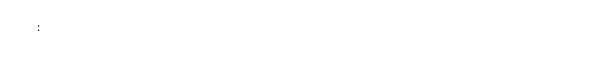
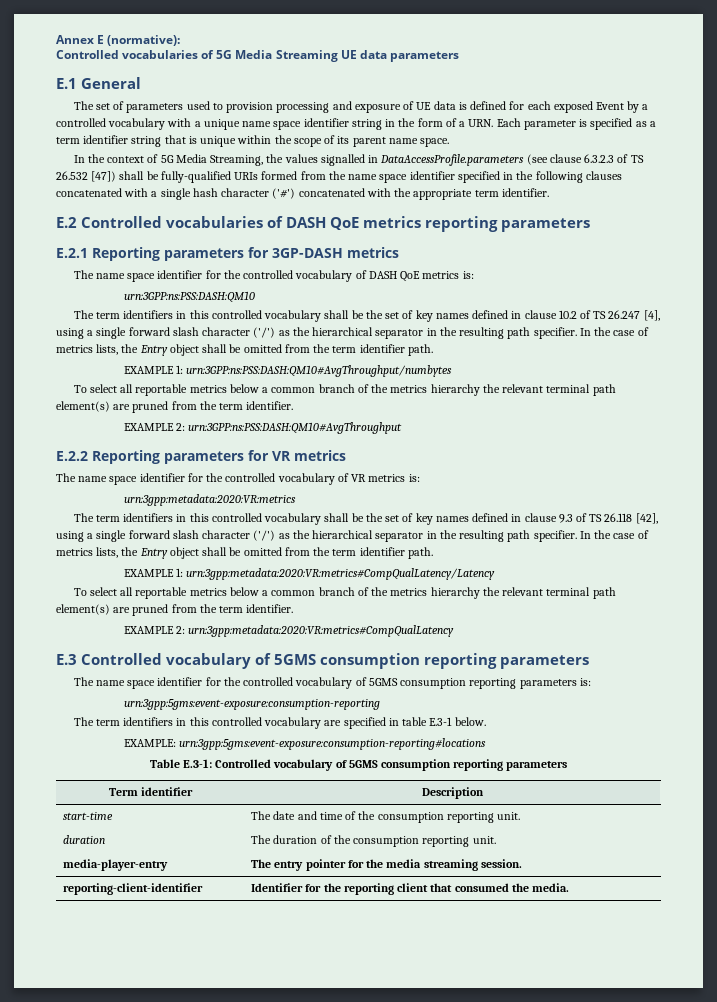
[37,25,40,31] : -> [56,35,181,46] [56,50,459,62] [56,77,141,89] [73,101,649,113] [56,118,656,130] [56,135,450,147] [73,154,644,166] [56,171,622,183] [56,188,549,200] [56,216,590,232] [56,247,399,261] [73,270,474,282] [123,291,255,303] [73,310,660,322] [56,327,649,339] [56,344,433,356] [123,365,453,377] [73,384,616,396] [56,401,294,413] [123,422,403,434] [56,450,346,464] [56,473,420,485] [123,494,296,506] [73,513,658,525] [56,530,649,542] [56,547,433,559] [123,568,496,580] [73,587,616,599] [56,604,294,616] [123,625,455,637] [56,653,589,669] [73,677,591,689] [123,699,380,710] [73,717,486,729] [123,738,486,750] [149,759,568,771] [108,787,194,796] [422,787,484,799] [63,812,114,820] [251,811,521,823] [63,835,106,844] [251,835,496,847] [63,859,169,871] [251,859,522,871] [63,883,204,895] [251,883,570,895] Annex E (normative): // Controlled vocabularies of 5G Media Streaming UE data parameters // E.1 General // The set of parameters used to provision processing and exposure of UE data is defined for each exposed Event by a controlled vocabulary with a unique name space identifier string in the form of a URN. Each parameter is specified as a term identifier string that is unique within the scope of its parent name space. // In the context of 5G Media Streaming, the values signalled in DataAccessProfile.parameters (see clause 6.3.2.3 of TS 26.532 [47]) shall be fully-qualified URIs formed from the name space identifier specified in the following clauses concatenated with a single hash character ('#') concatenated with the appropriate term identifier. // E.2 Controlled vocabularies of DASH QoE metrics reporting parameters // E.2.1 Reporting parameters for 3GP-DASH metrics // The name space identifier for the controlled vocabulary of DASH QoE metrics is: // urn:3GPP:ns:PSS:DASH:QM10 // The term identifiers in this controlled vocabulary shall be the set of key names defined in clause 10.2 of TS 26.247 [4], using a single forward slash character ('/') as the hierarchical separator in the resulting path specifier. In the case of metrics lists, the Entry object shall be omitted from the term identifier path. // EXAMPLE 1: urn:3GPP:ns:PSS:DASH:QM10#AvgThroughput/numbytes // To select all reportable metrics below a common branch of the metrics hierarchy the relevant terminal path element(s) are pruned from the term identifier. // EXAMPLE 2: urn:3GPP:ns:PSS:DASH:QM10#AvgThroughput // E.2.2 Reporting parameters for VR metrics // The name space identifier for the controlled vocabulary of VR metrics is: // urn:3gpp:metadata:2020:VR:metrics // The term identifiers in this controlled vocabulary shall be the set of key names defined in clause 9.3 of TS 26.118 [42], using a single forward slash character ('/') as the hierarchical separator in the resulting path specifier. In the case of metrics lists, the Entry object shall be omitted from the term identifier path. // EXAMPLE 1: urn:3gpp:metadata:2020:VR:metrics#CompQualLatency/Latency // To select all reportable metrics below a common branch of the metrics hierarchy the relevant terminal path element(s) are pruned from the term identifier. // EXAMPLE 2: urn:3gpp:metadata:2020:VR:metrics#CompQualLatency // E.3 Controlled vocabulary of 5GMS consumption reporting parameters // The name space identifier for the controlled vocabulary of 5GMS consumption reporting parameters is: // urn:3gpp:5gms:event-exposure:consumption-reporting // The term identifiers in this controlled vocabulary are specified in table E.3-1 below. // EXAMPLE: urn:3gpp:5gms:event-exposure:consumption-reporting#locations // Table E.3-1: Controlled vocabulary of 5GMS consumption reporting parameters // Term identifier | Description // start-time | The date and time of the consumption reporting unit. // duration | The duration of the consumption reporting unit. // media-player-entry | The entry pointer for the media streaming session. // reporting-client-identifier | Identifier for the reporting client that consumed the media.

